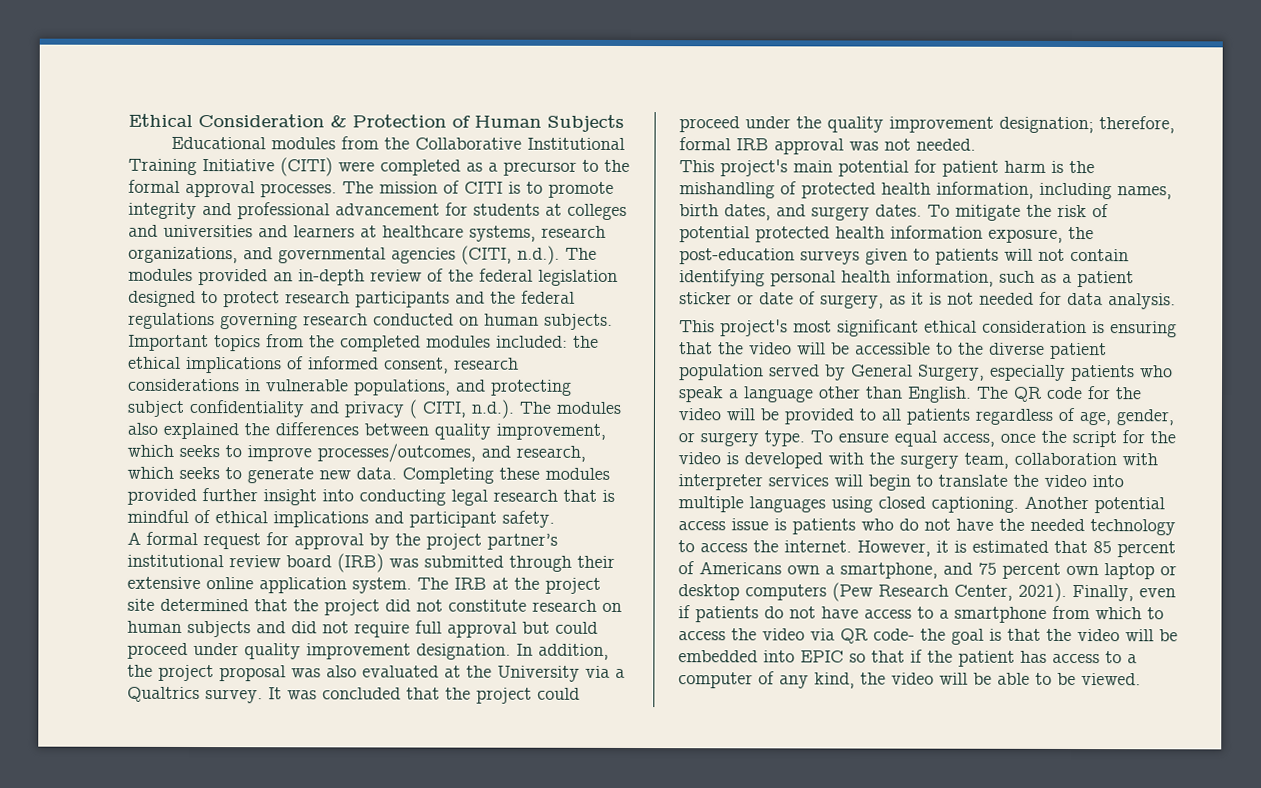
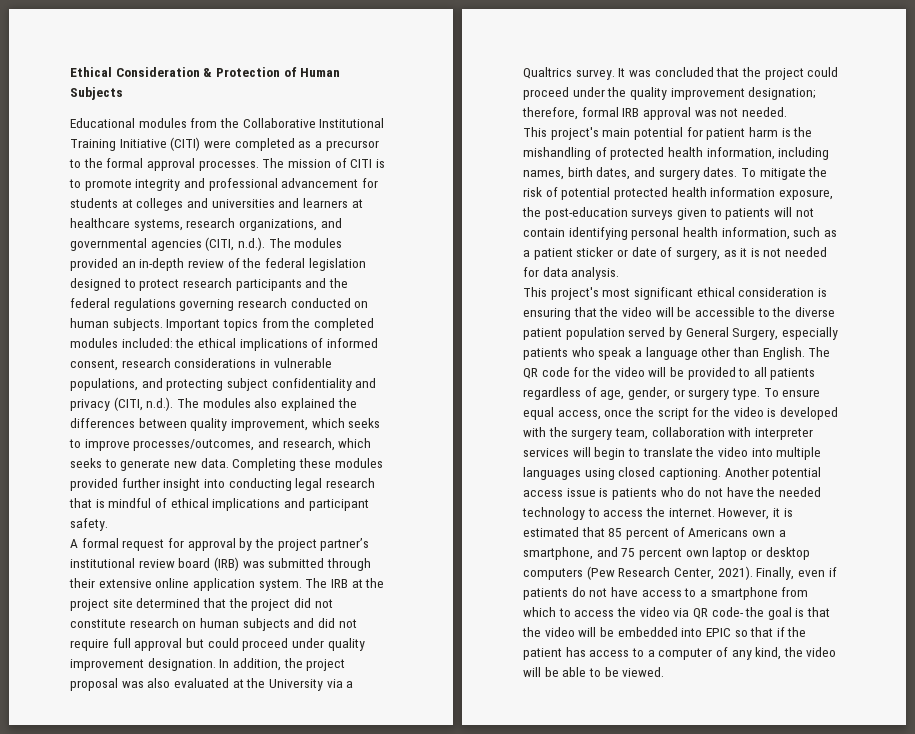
[409,399,466,419] ( CITI, -> [113,397,143,411] (CITI,

